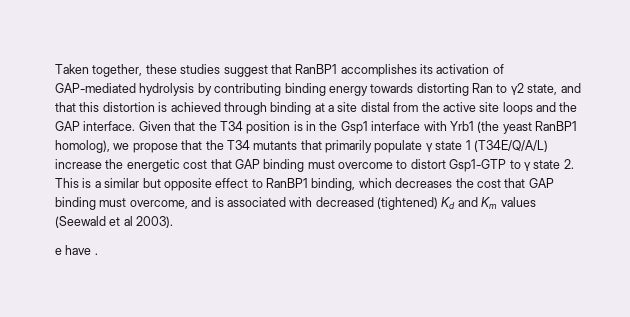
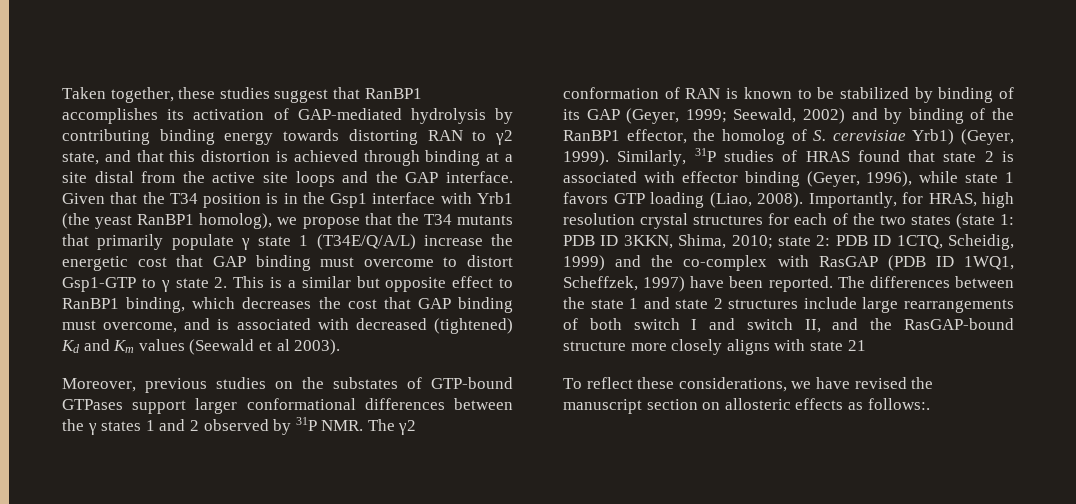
[472,83,493,93] Ran -> [427,130,463,141] RAN
[55,245,98,255] e have . -> [62,377,513,393] [62,398,513,414] [62,417,417,435] [563,87,1014,103] [563,108,1015,124] [563,129,1014,145] [563,148,1014,166] [563,171,1014,187] [563,192,1014,208] [563,213,1015,229] [563,234,1014,250] [563,255,1014,271] [563,276,1014,292] [563,297,1014,313] [563,318,1014,333] [563,339,866,355] [563,377,934,392] [563,398,930,414] Moreover, previous studies on the substates of GTP-bound GTPases support larger conformational differences between the γ states 1 and 2 observed by 31P NMR. The γ2 conformation of RAN is known to be stabilized by binding of its GAP (Geyer, 1999; Seewald, 2002) and by binding of the RanBP1 effector, the homolog of S. cerevisiae Yrb1) (Geyer, 1999). Similarly, 31P studies of HRAS found that state 2 is associated with effector binding (Geyer, 1996), while state 1 favors GTP loading (Liao, 2008). Importantly, for HRAS, high resolution crystal structures for each of the two states (state 1: PDB ID 3KKN, Shima, 2010; state 2: PDB ID 1CTQ, Scheidig, 1999) and the co-complex with RasGAP (PDB ID 1WQ1, Scheffzek, 1997) have been reported. The differences between the state 1 and state 2 structures include large rearrangements of both switch I and switch II, and the RasGAP-bound structure more closely aligns with state 21 // To reflect these considerations, we have revised the manuscript section on allosteric effects as follows:.

